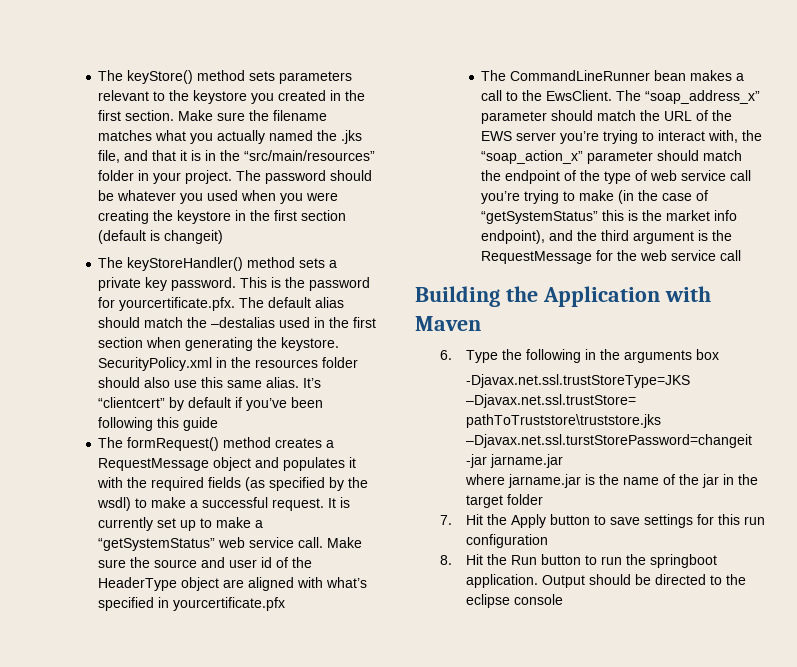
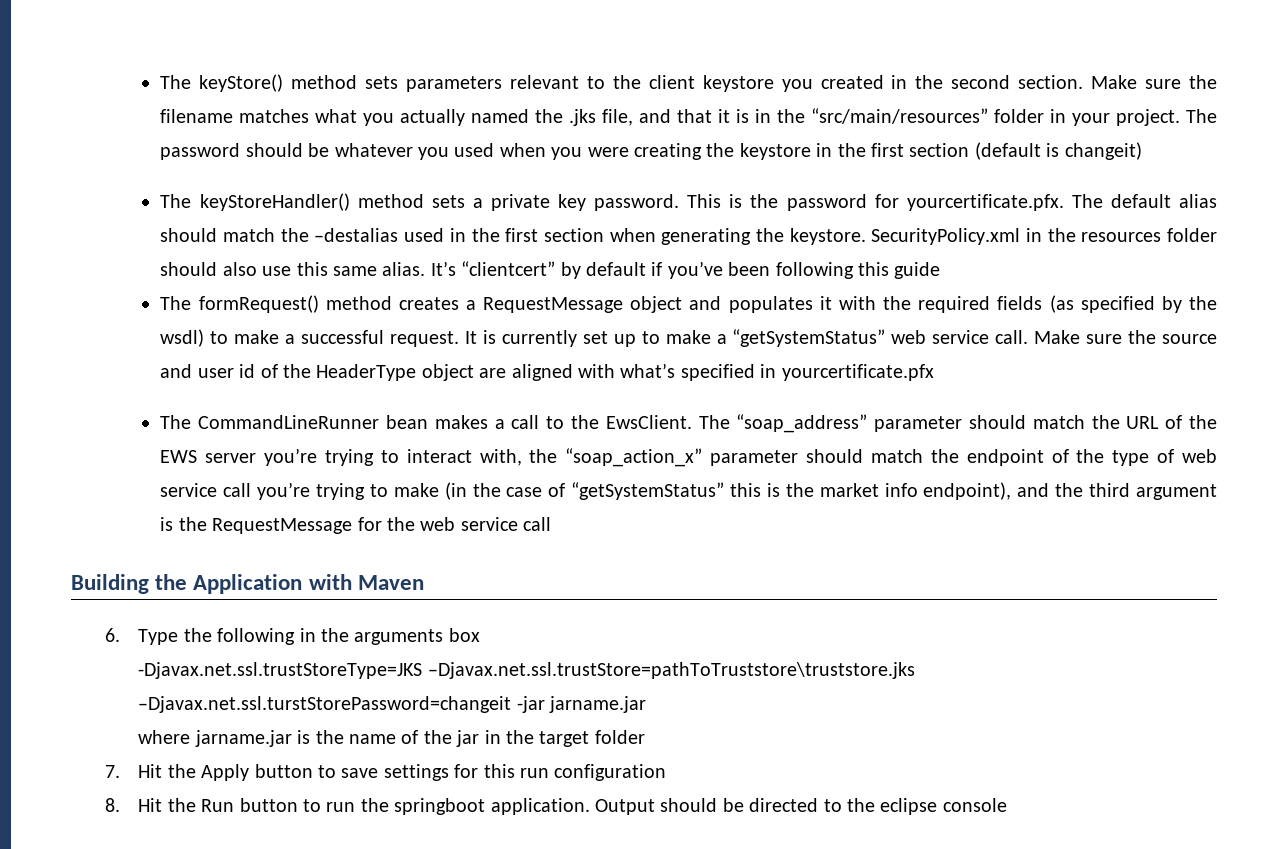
(190, 95) none -> [648,75,695,89] client
[98,110,122,121] first -> [951,75,1011,89] second
[645,90,761,104] “soap_address_x” -> [736,414,868,433] “soap_address”

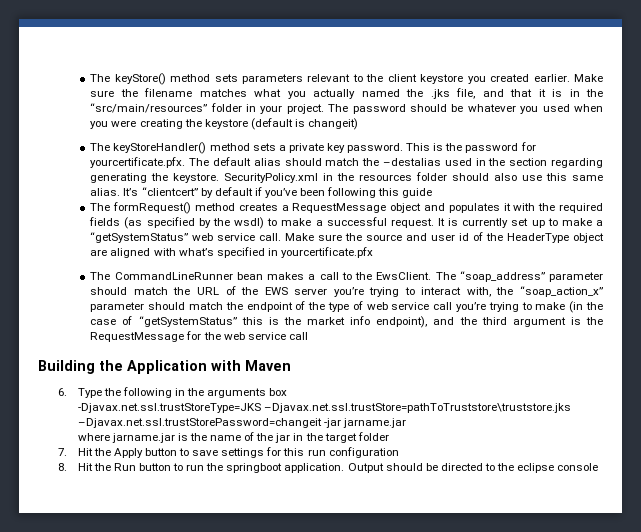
[891,75,1084,89] in the second section. -> [533,74,570,82] earlier.
[816,143,970,157] in the first section -> (248, 124) none
[505,228,656,242] first section when -> [509,158,603,168] section regarding
[138,696,512,713] –Djavax.net.ssl.turstStorePassword=changeit -> [77,418,322,428] –Djavax.net.ssl.trustStorePassword=changeit

